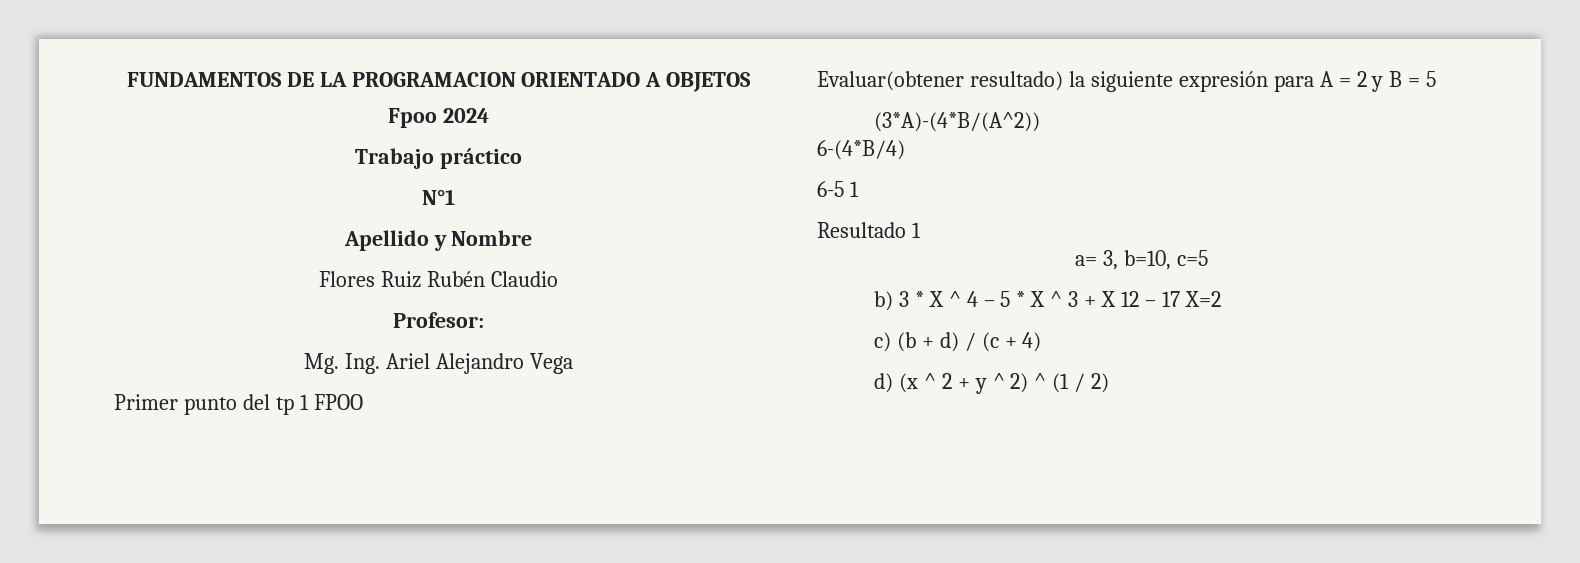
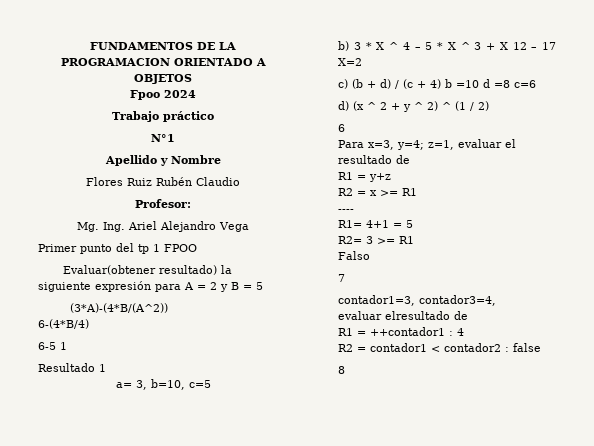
(1042, 342) none -> [445,79,537,88] b =10 d =8 c=6
(1110, 383) none -> [338,124,346,132] [338,139,517,150] [338,155,411,164] [338,172,392,182] [338,188,418,196] [338,209,355,212] [338,220,414,228] [338,236,415,244] [338,251,371,260] [338,274,346,282] [338,295,497,306] [338,311,469,320] [338,327,465,336] [338,343,542,352] [338,366,346,374] // 6 // Para x=3, y=4; z=1, evaluar el resultado de // R1 = y+z // R2 = x >= R1 // ---- // R1= 4+1 = 5 // R2= 3 >= R1 // Falso // 7 // contador1=3, contador3=4, // evaluar elresultado de // R1 = ++contador1 : 4 // R2 = contador1 < contador2 : false // 8

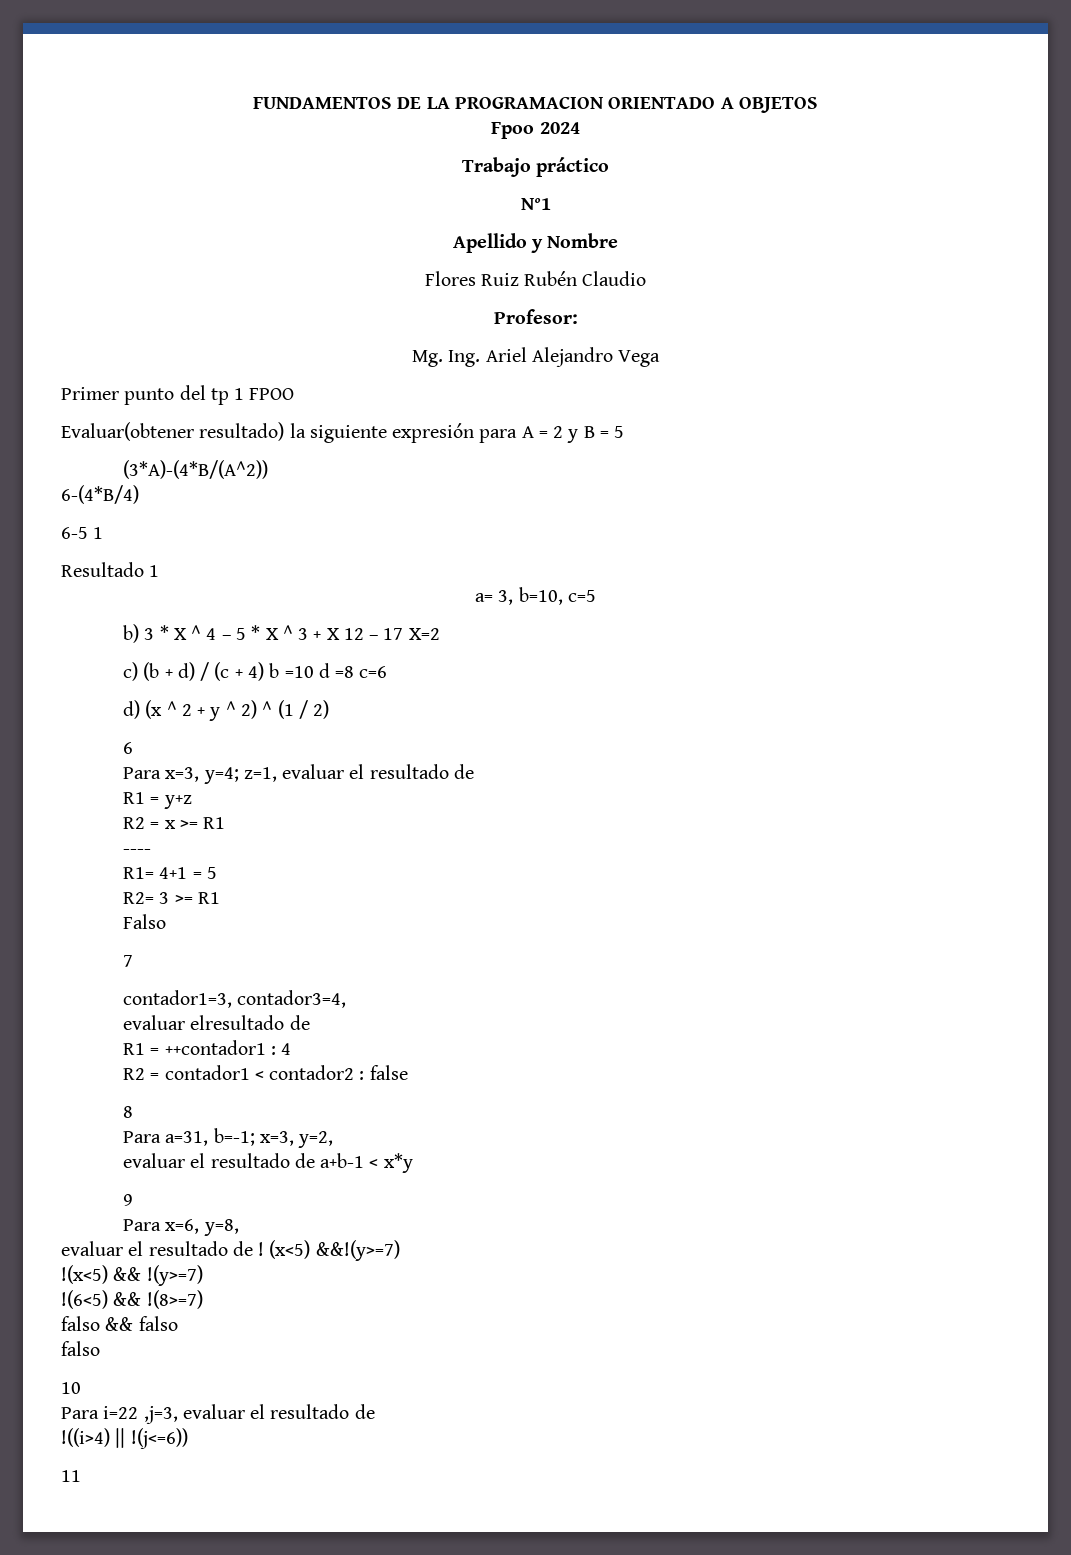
(346, 370) none -> [123,1128,334,1148] [123,1153,413,1173] [123,1194,134,1206] [123,1219,239,1236] [61,1240,400,1261] [61,1265,203,1286] [61,1290,203,1309] [61,1316,178,1331] [61,1341,100,1356] [61,1382,81,1394] [61,1404,375,1424] [61,1428,188,1449] [61,1470,81,1482] // Para a=31, b=-1; x=3, y=2, // evaluar el resultado de a+b-1 < x*y // 9 // Para x=6, y=8, // evaluar el resultado de ! (x<5) &&!(y>=7) // !(x<5) && !(y>=7) // !(6<5) && !(8>=7) // falso && falso // falso // 10 // Para i=22 ,j=3, evaluar el resultado de // !((i>4) || !(j<=6)) // 11

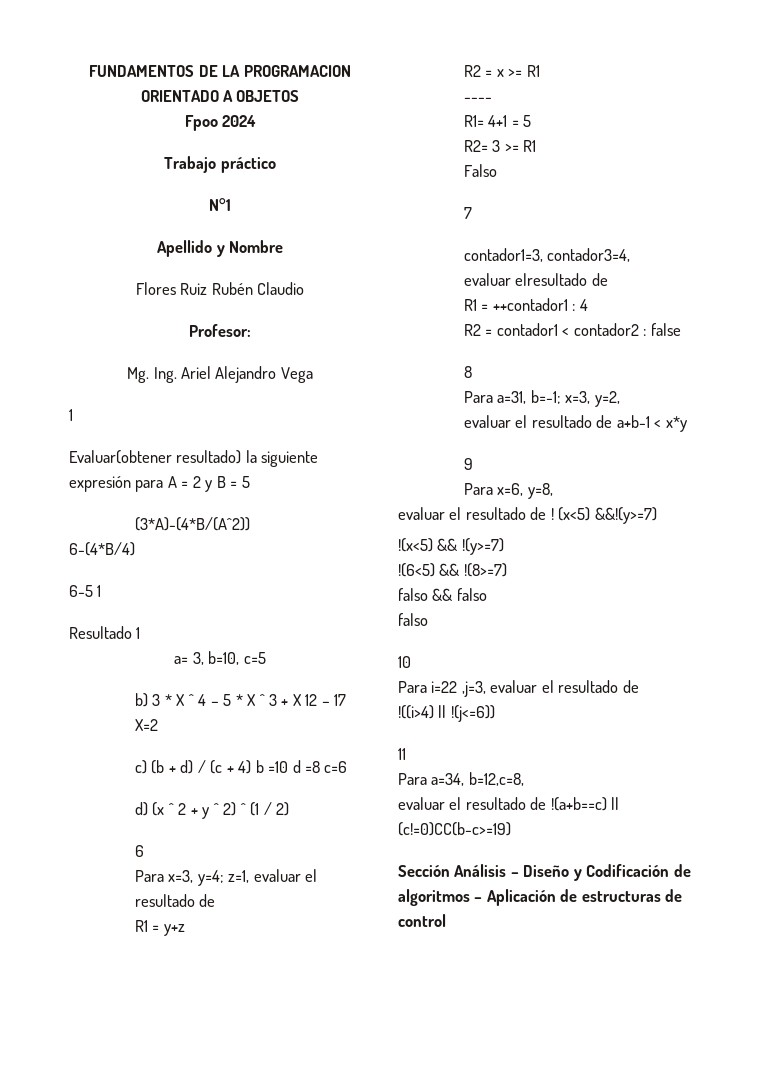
[61,385,295,405] Primer punto del tp 1 FPOO -> [69,409,73,421] 1
(81, 1476) none -> [398,772,524,786] [398,797,620,811] [398,822,511,836] [398,864,691,881] [398,889,683,906] [398,914,446,927] // Para a=34, b=12,c=8, // evaluar el resultado de !(a+b==c) || (c!=0)CC(b-c>=19) // Sección Análisis – Diseño y Codificación de algoritmos – Aplicación de estructuras de control

